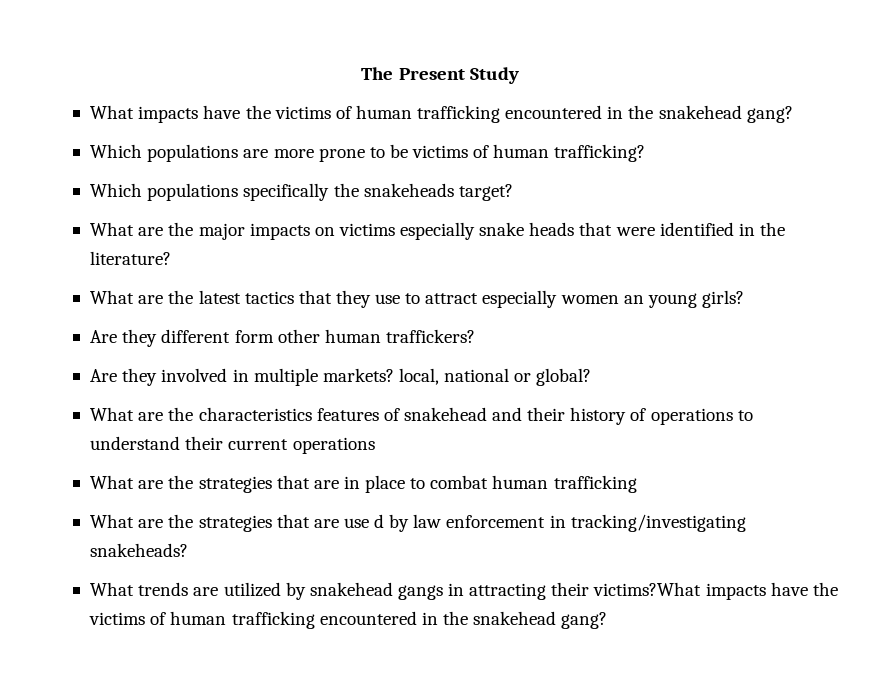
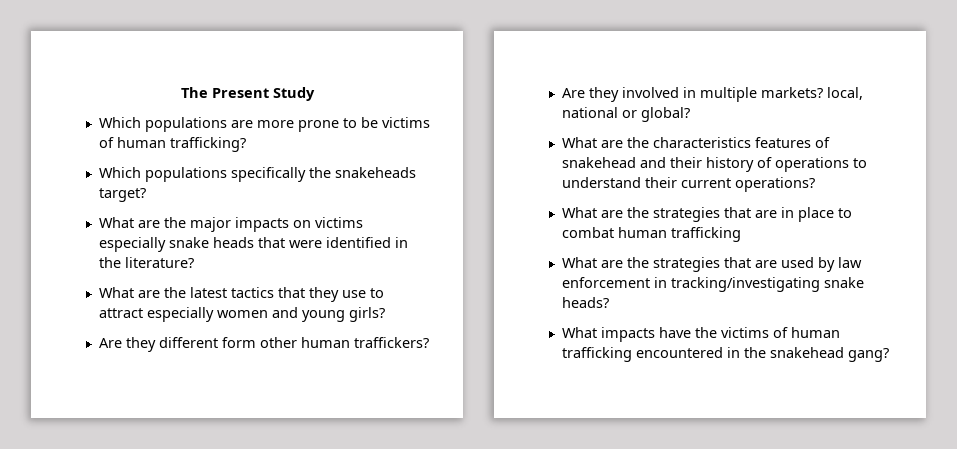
[90,105,793,123] // What impacts have the victims of human trafficking encountered in the snakehead gang? -> (315, 94) none
[623,295,644,304] an -> [271,307,298,318] and
[292,437,375,454] operations -> [734,177,815,192] operations?
[343,514,385,528] use d -> [780,257,814,268] used
[90,543,189,557] [90,582,702,600] snakeheads? // What trends are utilized by snakehead gangs in attracting their victims?What -> [823,277,864,288] [561,297,609,308] [561,327,597,338] snake heads? // What

